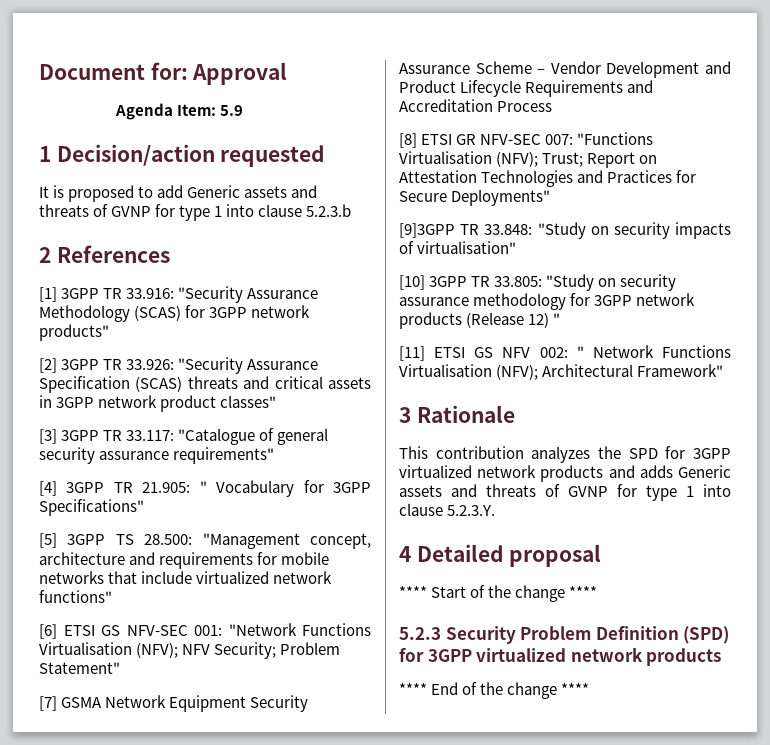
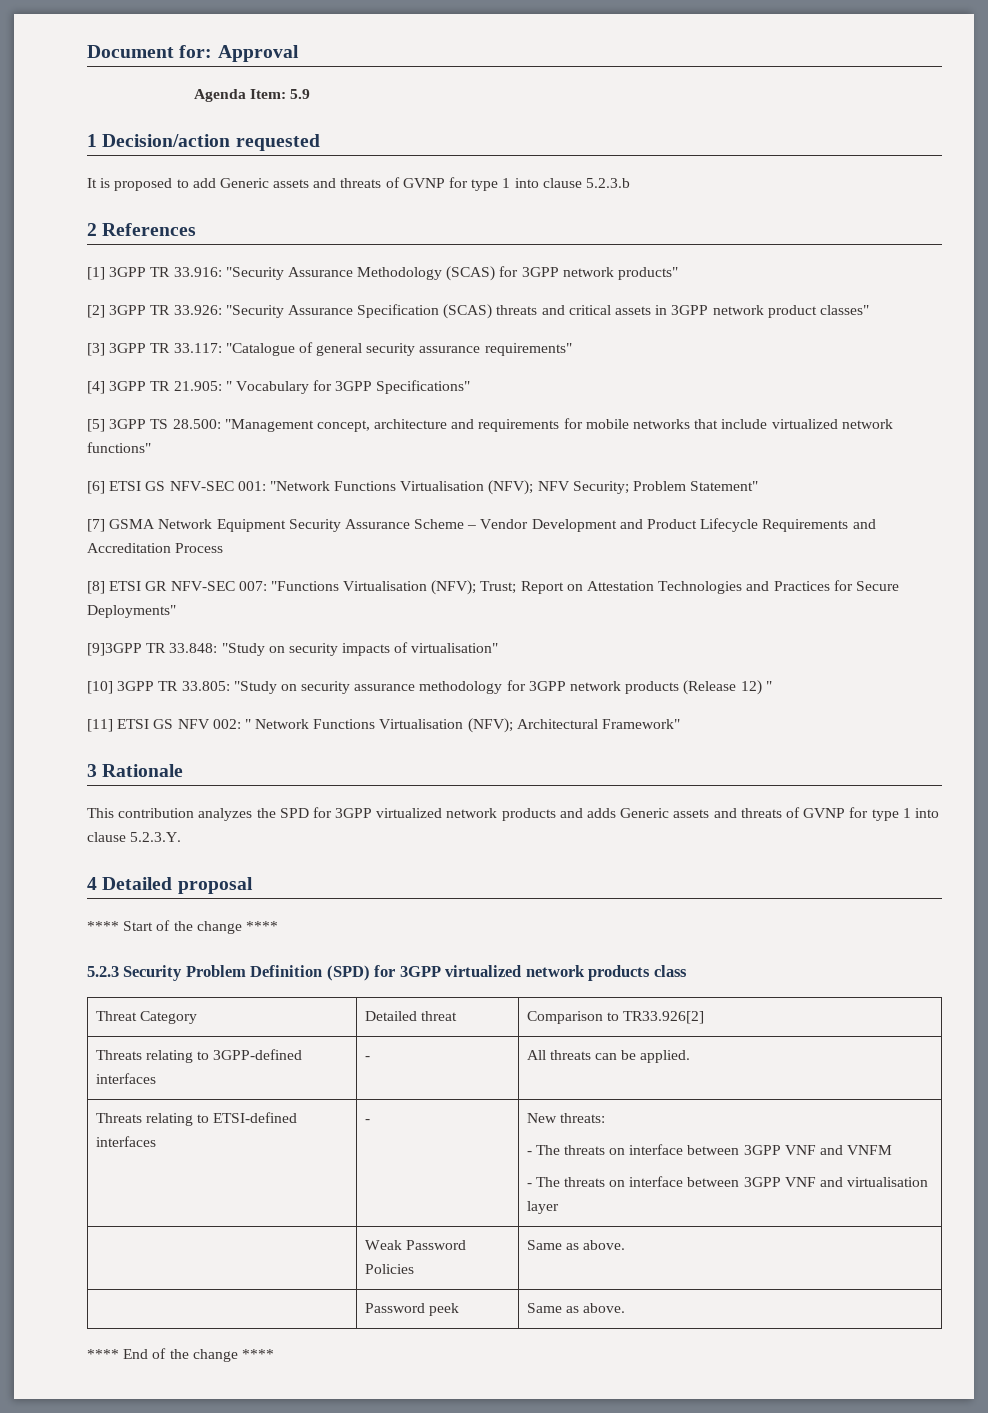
(722, 657) none -> [653,965,687,977] [95,1011,197,1024] [364,1011,457,1021] [526,1011,704,1024] [95,1049,303,1063] [95,1073,156,1084] [364,1056,370,1060] [526,1050,691,1063] [95,1112,298,1126] [95,1136,156,1147] [364,1119,370,1123] [526,1113,605,1123] [526,1144,893,1155] [526,1176,929,1187] [526,1201,559,1214] [364,1240,466,1250] [364,1264,414,1274] [526,1240,625,1250] [364,1303,459,1316] [526,1303,625,1313] class // Threat Category | Detailed threat | Comparison to TR33.926[2] // Threats relating to 3GPP-defined interfaces | - | All threats can be applied. // Threats relating to ETSI-defined interfaces | - | New threats: // - The threats on interface between 3GPP VNF and VNFM // - The threats on interface between 3GPP VNF and virtualisation layer // | Weak Password Policies | Same as above. // | Password peek | Same as above.

